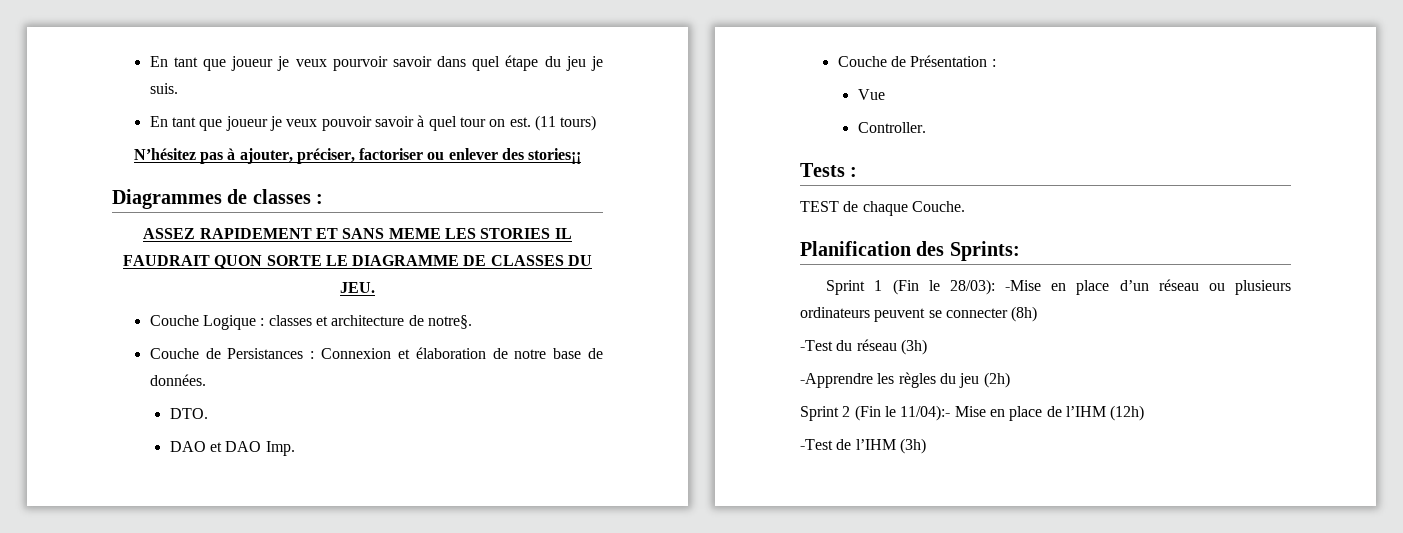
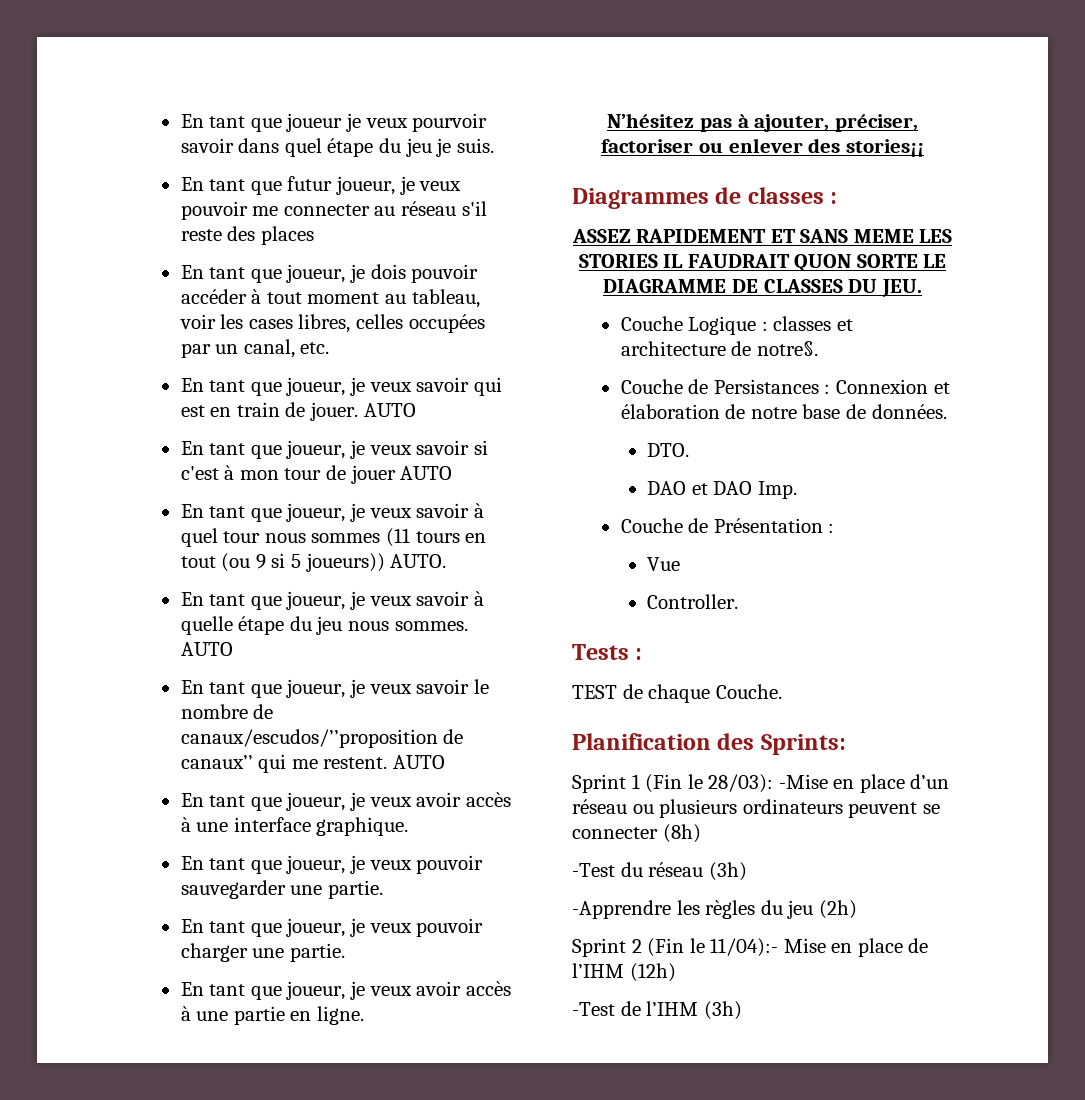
[225,115,597,131] joueur je veux pouvoir savoir à quel tour on est. (11 tours) -> [287,176,462,195] [180,201,487,220] [180,226,314,245] [180,264,479,283] [180,289,480,308] [179,314,485,333] [180,339,330,358] [180,377,502,396] [180,402,416,421] [180,440,488,459] [180,465,453,484] [180,503,484,522] [180,528,487,547] [180,553,447,572] [180,591,484,610] [180,616,468,635] [180,642,233,656] [180,679,489,698] [180,704,274,719] [180,729,464,748] [180,754,445,773] [180,792,511,811] [180,817,409,836] [180,855,484,874] [180,880,383,899] [180,918,484,937] [180,943,345,962] [180,981,511,1000] [180,1006,364,1025] futur joueur, je veux pouvoir me connecter au réseau s'il reste des places // En tant que joueur, je dois pouvoir accéder à tout moment au tableau, voir les cases libres, celles occupées par un canal, etc. // En tant que joueur, je veux savoir qui est en train de jouer. AUTO // En tant que joueur, je veux savoir si c'est à mon tour de jouer AUTO // En tant que joueur, je veux savoir à quel tour nous sommes (11 tours en tout (ou 9 si 5 joueurs)) AUTO. // En tant que joueur, je veux savoir à quelle étape du jeu nous sommes. AUTO // En tant que joueur, je veux savoir le nombre de canaux/escudos/’’proposition de canaux’’ qui me restent. AUTO // En tant que joueur, je veux avoir accès à une interface graphique. // En tant que joueur, je veux pouvoir sauvegarder une partie. // En tant que joueur, je veux pouvoir charger une partie. // En tant que joueur, je veux avoir accès à une partie en ligne.

